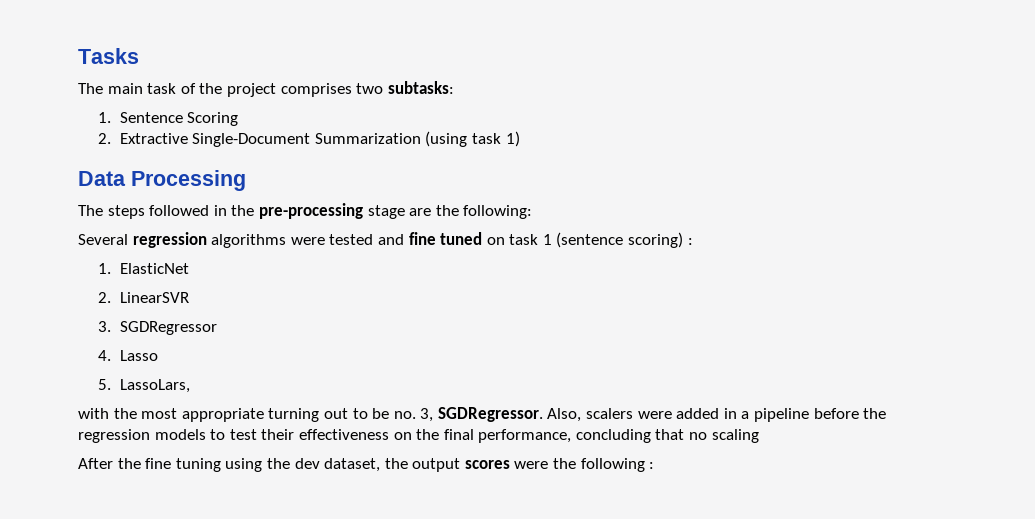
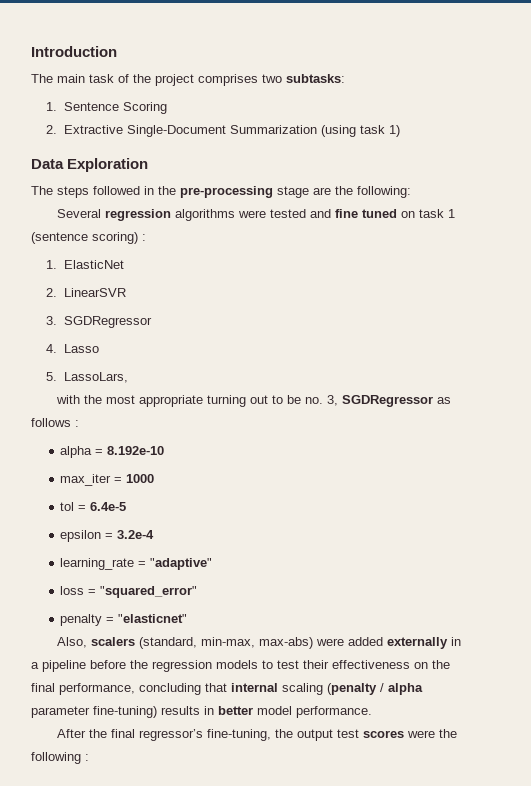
[78,48,139,64] Tasks -> [31,46,117,57] Introduction
[131,170,246,191] Processing -> [67,158,149,172] Exploration
[437,407,634,422] SGDRegressor. Also, scalers -> [341,395,451,407] [31,418,79,427] [60,446,165,458] [60,474,155,486] [60,502,127,511] [60,530,155,542] [60,558,213,570] [60,586,198,598] [60,614,188,626] [56,637,313,649] SGDRegressor as follows : // alpha = 8.192e-10 // max_iter = 1000 // tol = 6.4e-5 // epsilon = 3.2e-4 // learning_rate = "adaptive" // loss = "squared_error" // penalty = "elasticnet" // Also, scalers (standard, min-max, max-abs)
(720, 413) none -> [386,637,448,649] externally
[689,432,708,440] no -> [231,683,278,692] internal
[78,458,381,472] // After the fine tuning using the dev dataset, -> [327,683,423,695] [31,706,372,718] [56,729,271,741] (penalty / alpha parameter fine-tuning) results in better model performance. // After the final regressor’s fine-tuning,
(461, 465) none -> [336,729,359,738] test

